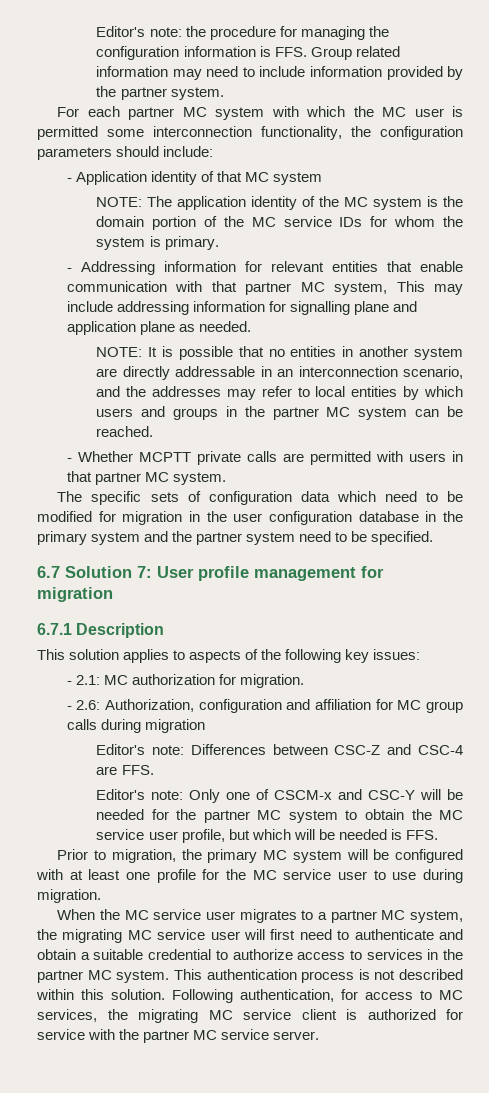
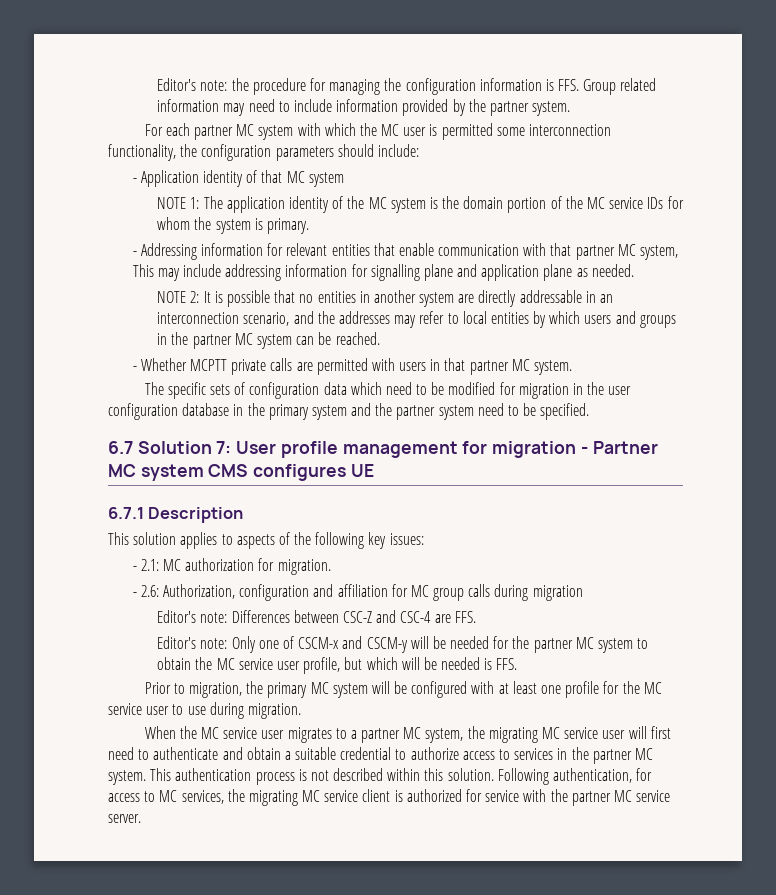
[96,197,143,207] NOTE: -> [157,197,200,209] NOTE 1:
[96,347,143,357] NOTE: -> [157,291,200,303] NOTE 2:
(113, 594) none -> [580,441,658,454] [108,464,374,481] - Partner MC system CMS configures UE
[368,790,416,800] CSC-Y -> [366,637,408,653] CSCM-y

